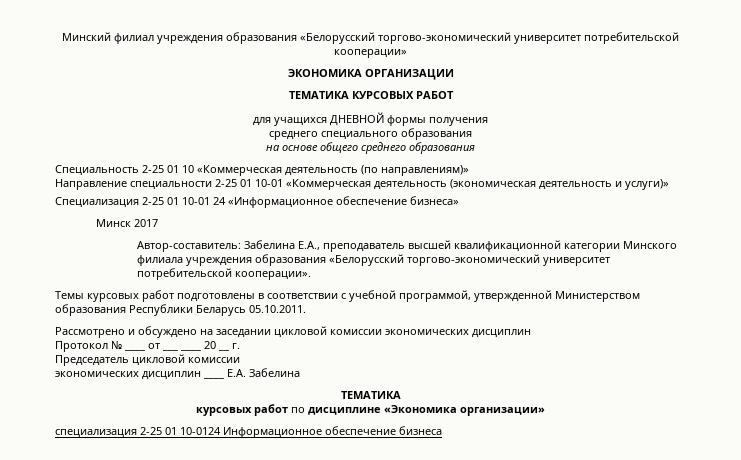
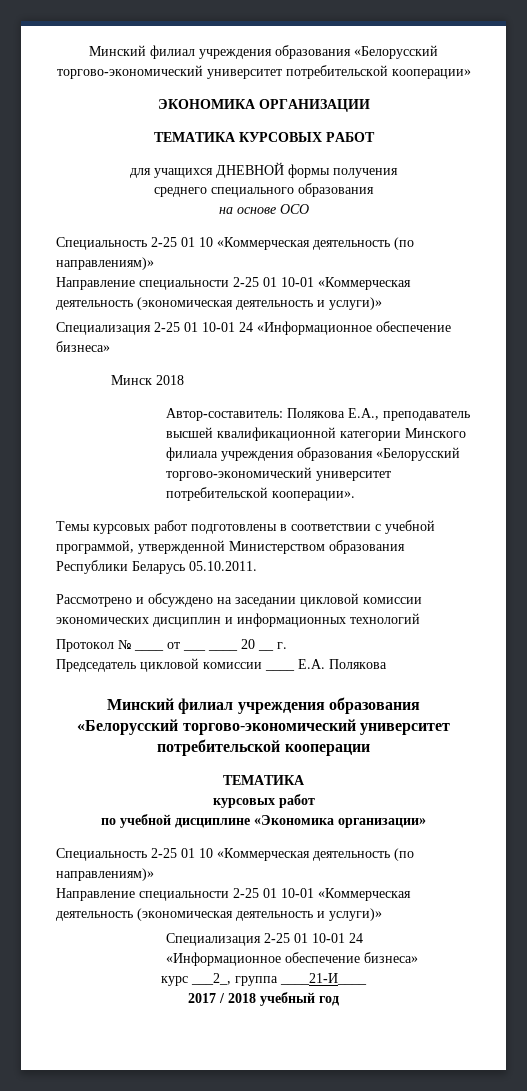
[320,142,475,154] общего среднего образования -> [279,204,309,214] ОСО
[134,219,159,227] 2017 -> [155,375,184,385] 2018
[244,240,296,249] Забелина -> [286,408,345,418] Полякова
(531, 333) none -> [225,613,420,627] и информационных технологий
[55,371,224,380] [227,368,300,377] // экономических дисциплин ____ Е.А. Забелина -> [265,669,295,671] [298,659,387,669] [107,697,420,714] [77,719,450,735] [157,739,370,756] ____ Е.А. Полякова // Минский филиал учреждения образования «Белорусский торгово-экономический университет потребительской кооперации
[291,407,305,413] по -> [101,814,171,828] // по учебной
[55,426,442,438] специализация 2-25 01 10-0124 Информационное обеспечение бизнеса -> [56,848,414,861] [56,868,154,881] [56,888,411,901] [56,908,382,921] [165,933,363,946] [165,952,418,966] [161,973,367,986] [188,992,339,1006] Специальность 2-25 01 10 «Коммерческая деятельность (по направлениям)» // Направление специальности 2-25 01 10-01 «Коммерческая деятельность (экономическая деятельность и услуги)» // Специализация 2-25 01 10-01 24 «Информационное обеспечение бизнеса» // курс ___2_, группа ____21-И____ // 2017 / 2018 учебный год

